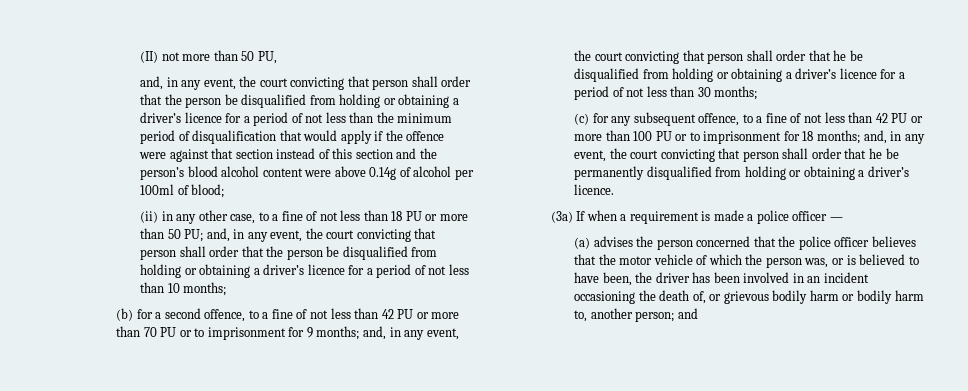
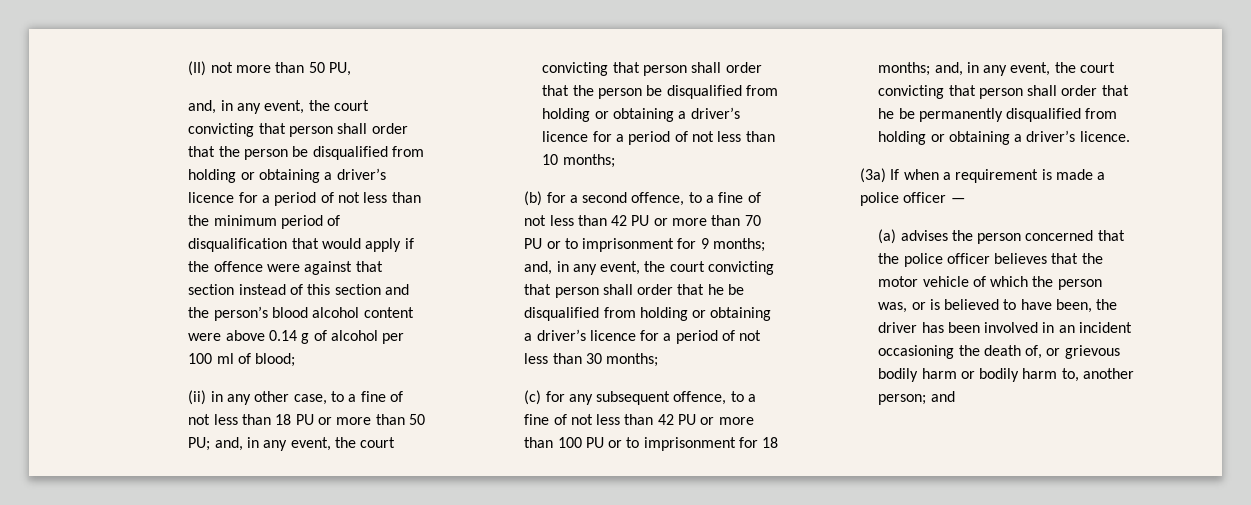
[369,167,397,180] 0.14g -> [268,330,310,344] 0.14 g
[140,184,175,195] 100ml -> [188,353,234,364] 100 ml

